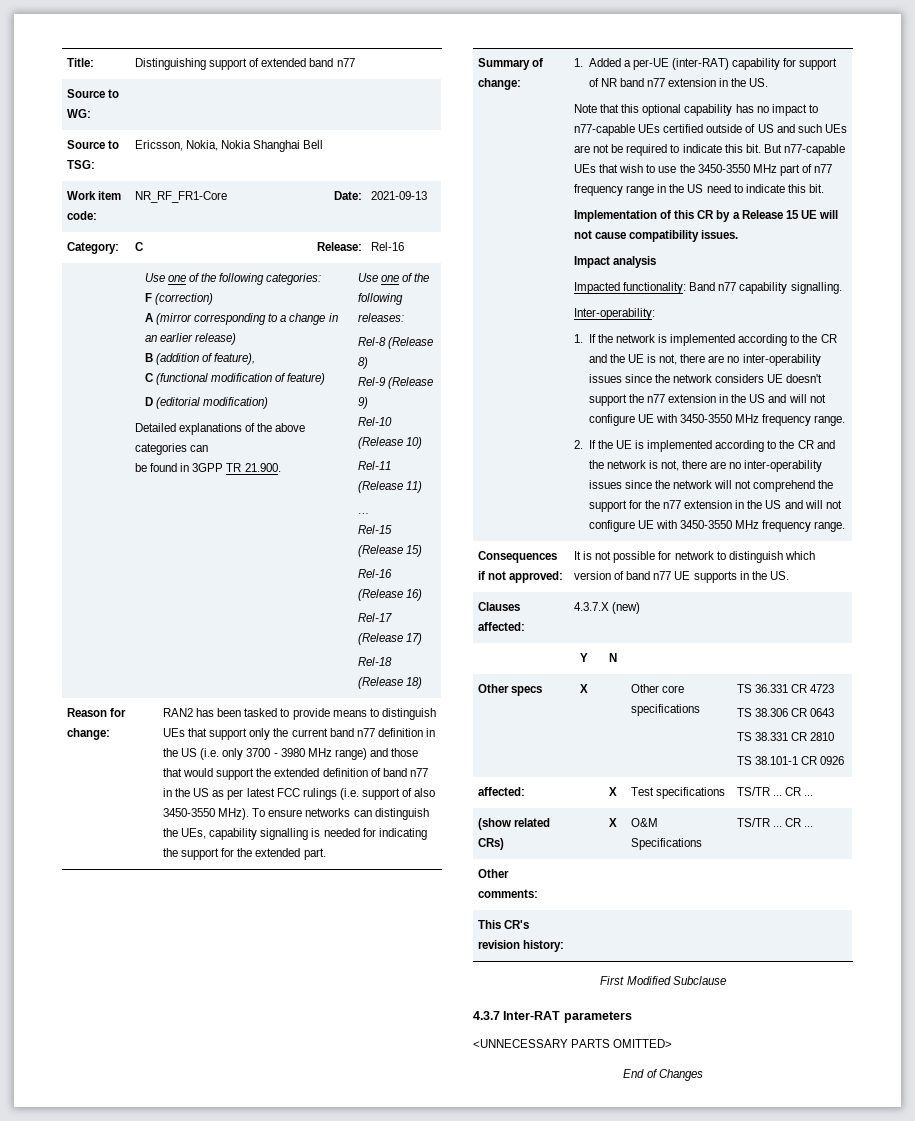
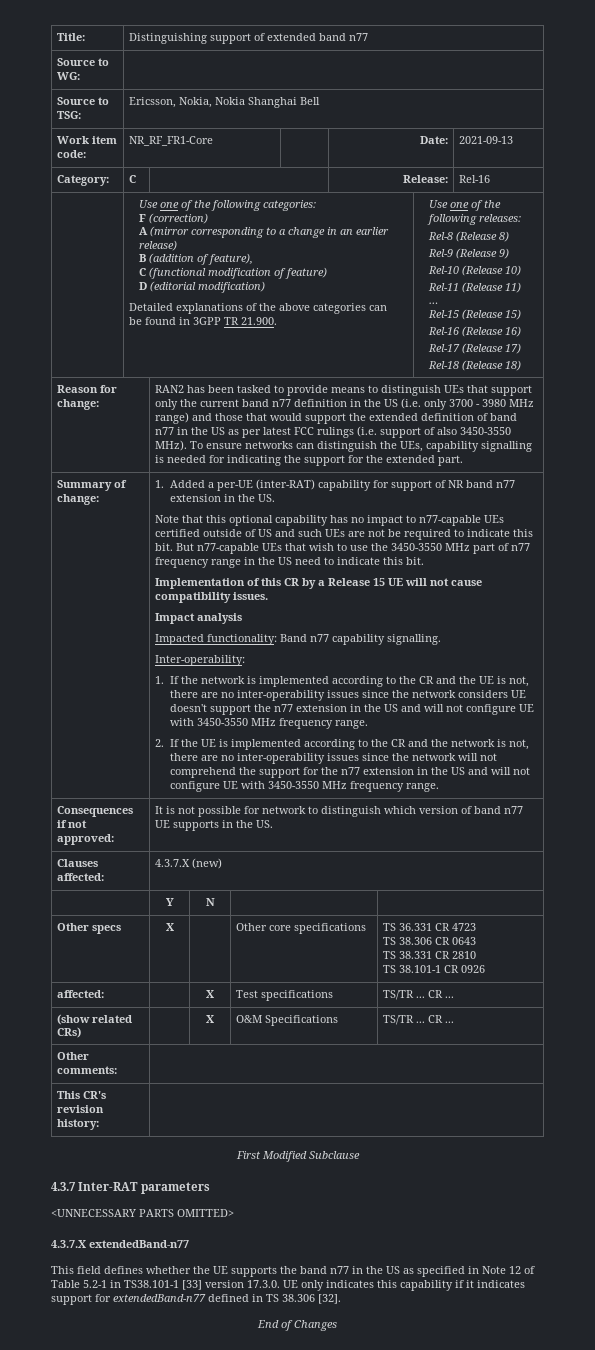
(673, 1043) none -> [51,1240,189,1248] [51,1266,535,1277] [51,1280,525,1291] [51,1294,341,1305] // 4.3.7.X extendedBand-n77 // This field defines whether the UE supports the band n77 in the US as specified in Note 12 of Table 5.2-1 in TS38.101-1 [33] version 17.3.0. UE only indicates this capability if it indicates support for extendedBand-n77 defined in TS 38.306 [32].

